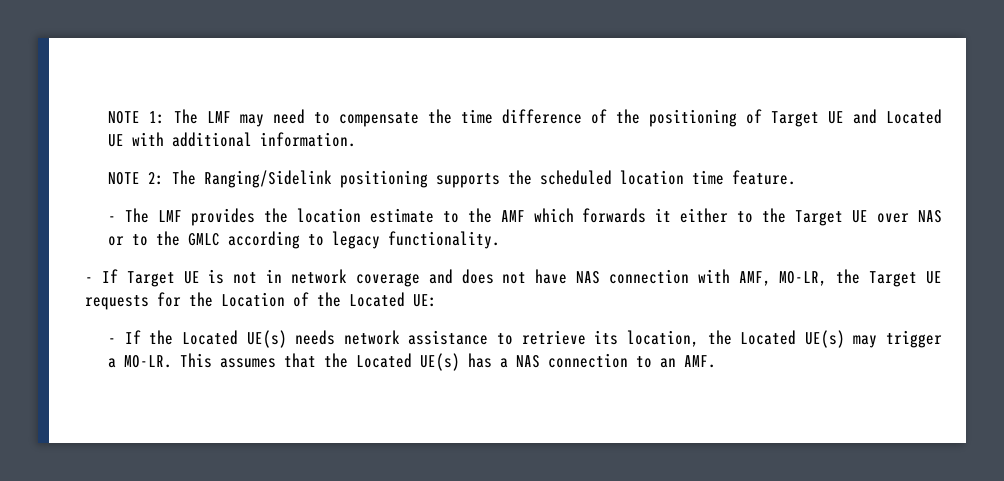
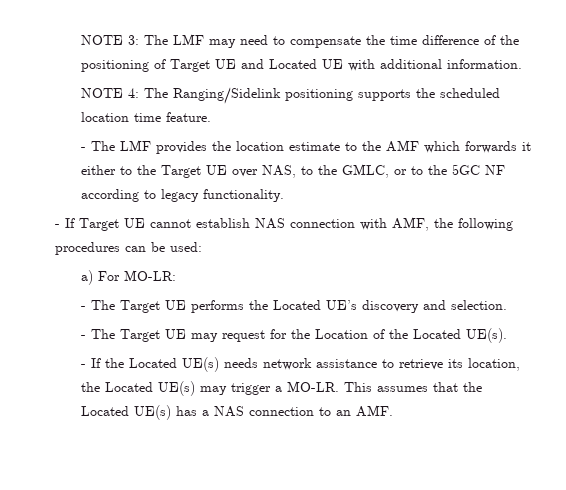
[108,111,166,124] NOTE 1: -> [80,35,139,45] NOTE 3:
[148,172,165,185] 2: -> [127,88,139,98] 4:
[917,210,942,223] NAS -> [261,164,389,178] NAS, to the GMLC,
[188,233,221,246] GMLC -> [451,164,505,175] 5GC NF
[208,269,943,287] [85,295,150,310] is not in network coverage and does not have NAS connection with AMF, MO-LR, the Target UE requests -> [149,217,513,231] [54,242,202,255] [80,270,176,285] [80,300,507,313] [80,329,265,342] cannot establish NAS connection with AMF, the following procedures can be used: // a) For MO-LR: // - The Target UE performs the Located UE’s discovery and selection. // - The Target UE may request
[413,294,438,307] UE: -> [465,328,507,343] UE(s).

